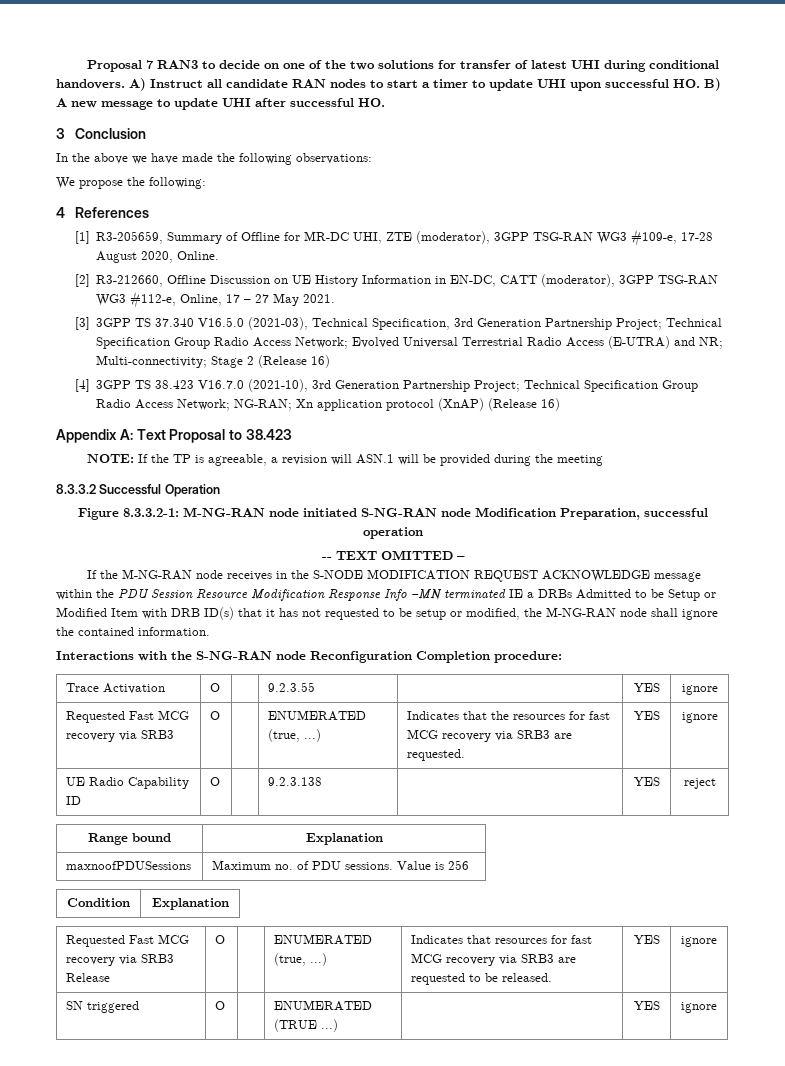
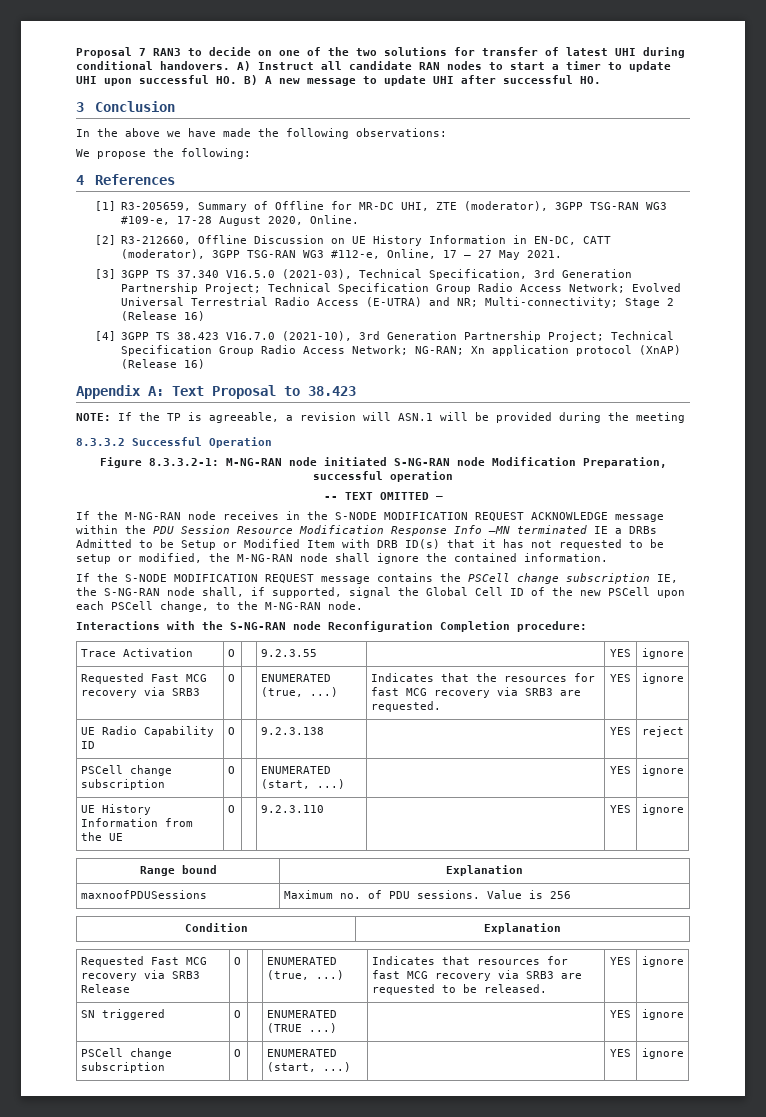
(210, 631) none -> [76,573,678,584] [76,587,685,598] [76,601,363,612] // If the S-NODE MODIFICATION REQUEST message contains the PSCell change subscription IE, the S-NG-RAN node shall, if supported, signal the Global Cell ID of the new PSCell upon each PSCell change, to the M-NG-RAN node.
(716, 783) none -> [80,765,172,776] [80,779,165,790] [227,766,235,774] [260,766,331,774] [260,779,345,789] [610,766,631,774] [641,765,684,776] [80,804,151,815] [80,818,193,827] [80,832,123,841] [227,805,235,813] [260,805,324,813] [610,805,631,813] [641,804,684,815] // PSCell change subscription | O | | ENUMERATED (start, ...) | | YES | ignore // UE History Information from the UE | O | | 9.2.3.110 | | YES | ignore
(717, 1007) none -> [80,1048,172,1059] [80,1062,165,1073] [233,1049,241,1057] [266,1049,337,1057] [266,1062,351,1072] [610,1049,631,1057] [641,1048,684,1059] // PSCell change subscription | O | | ENUMERATED (start, ...) | | YES | ignore

